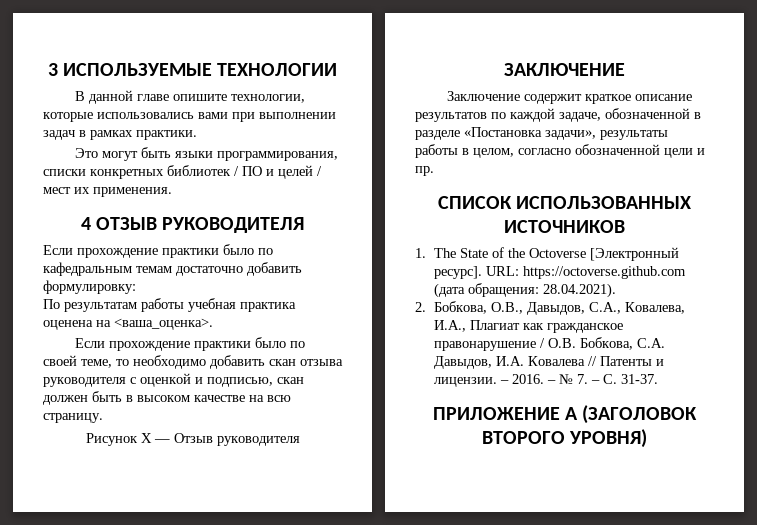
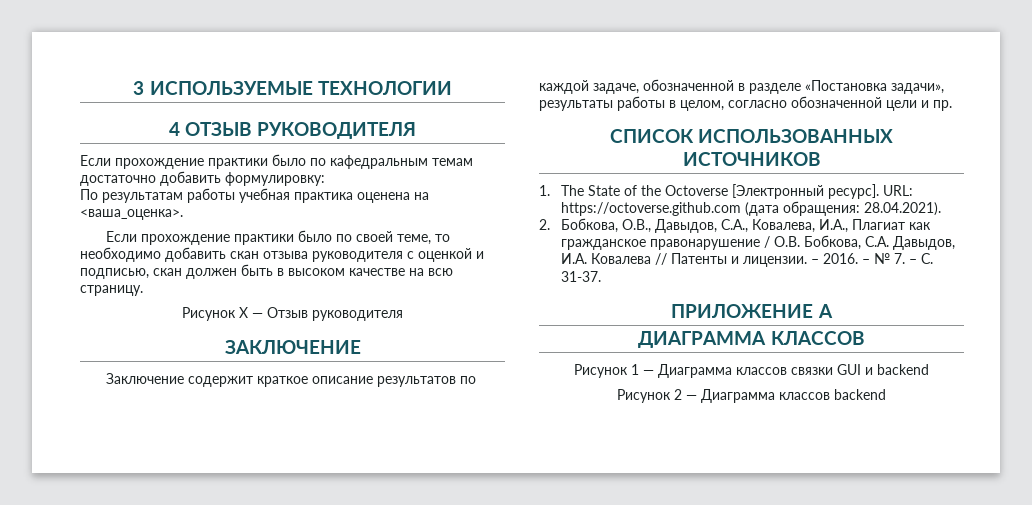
[75,90,306,104] [43,112,336,122] [43,130,197,140] [75,147,339,161] [43,165,322,179] [43,187,172,197] // В данной главе опишите технологии, которые использовались вами при выполнении задач в рамках практики. // Это могут быть языки программирования, списки конкретных библиотек / ПО и целей / мест их применения. -> (452, 88) none
[582,405,698,424] [481,429,648,448] (ЗАГОЛОВОК ВТОРОГО УРОВНЯ) -> [638,331,865,348] [574,364,929,378] [617,389,886,403] // ДИАГРАММА КЛАССОВ // Рисунок 1 — Диаграмма классов связки GUI и backend // Рисунок 2 — Диаграмма классов backend

